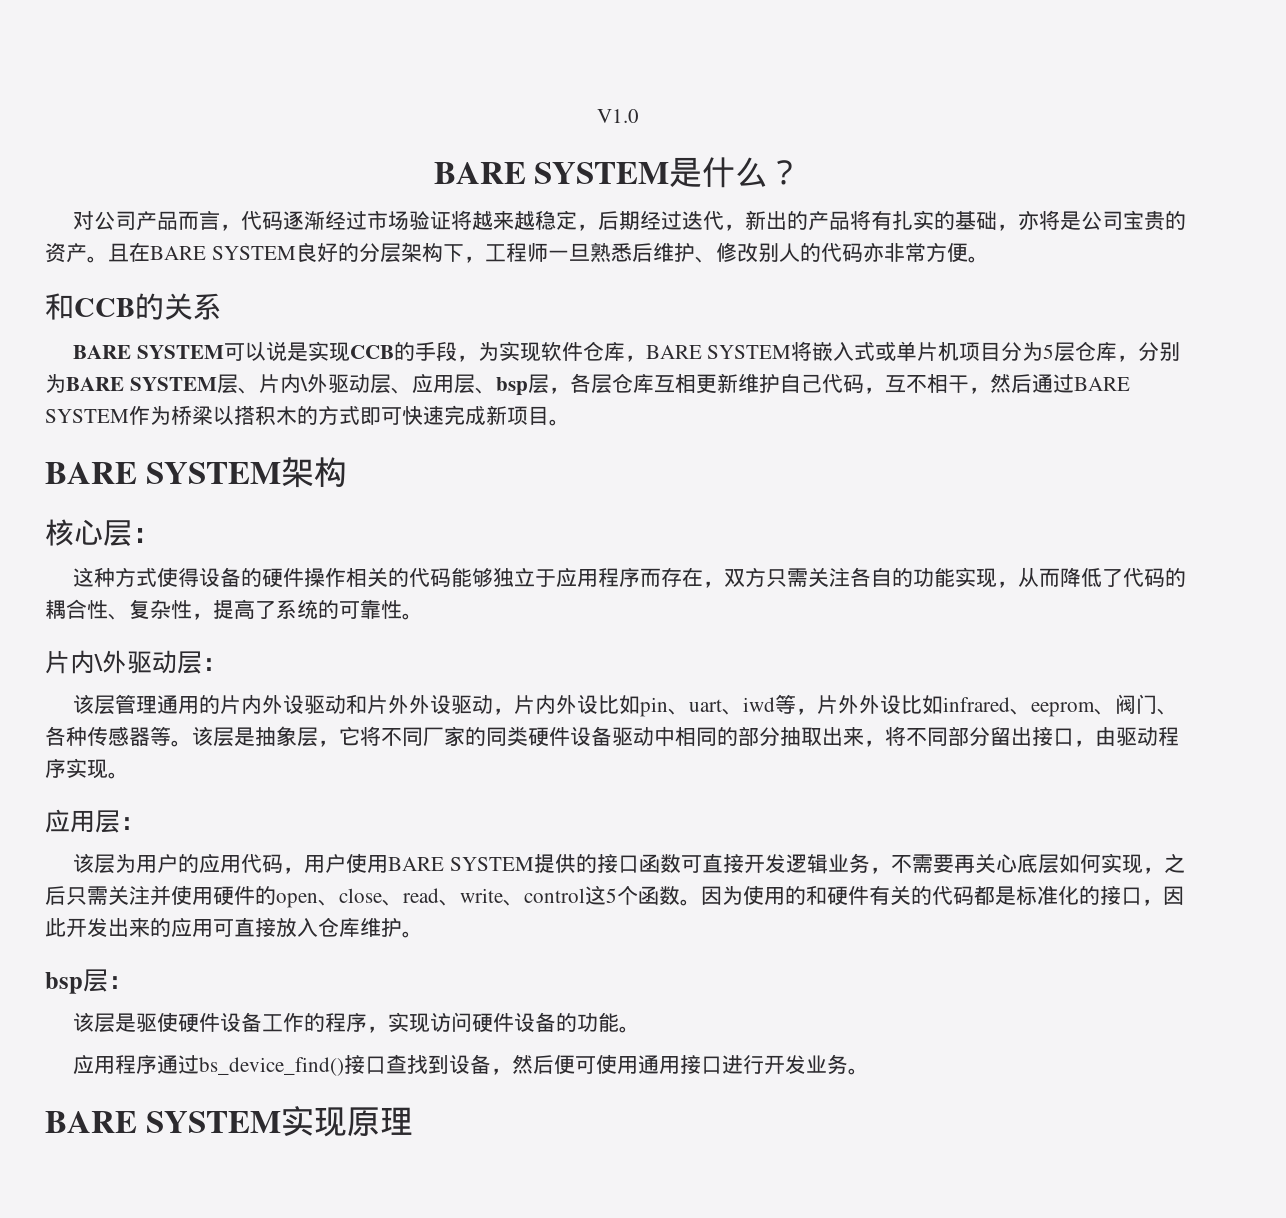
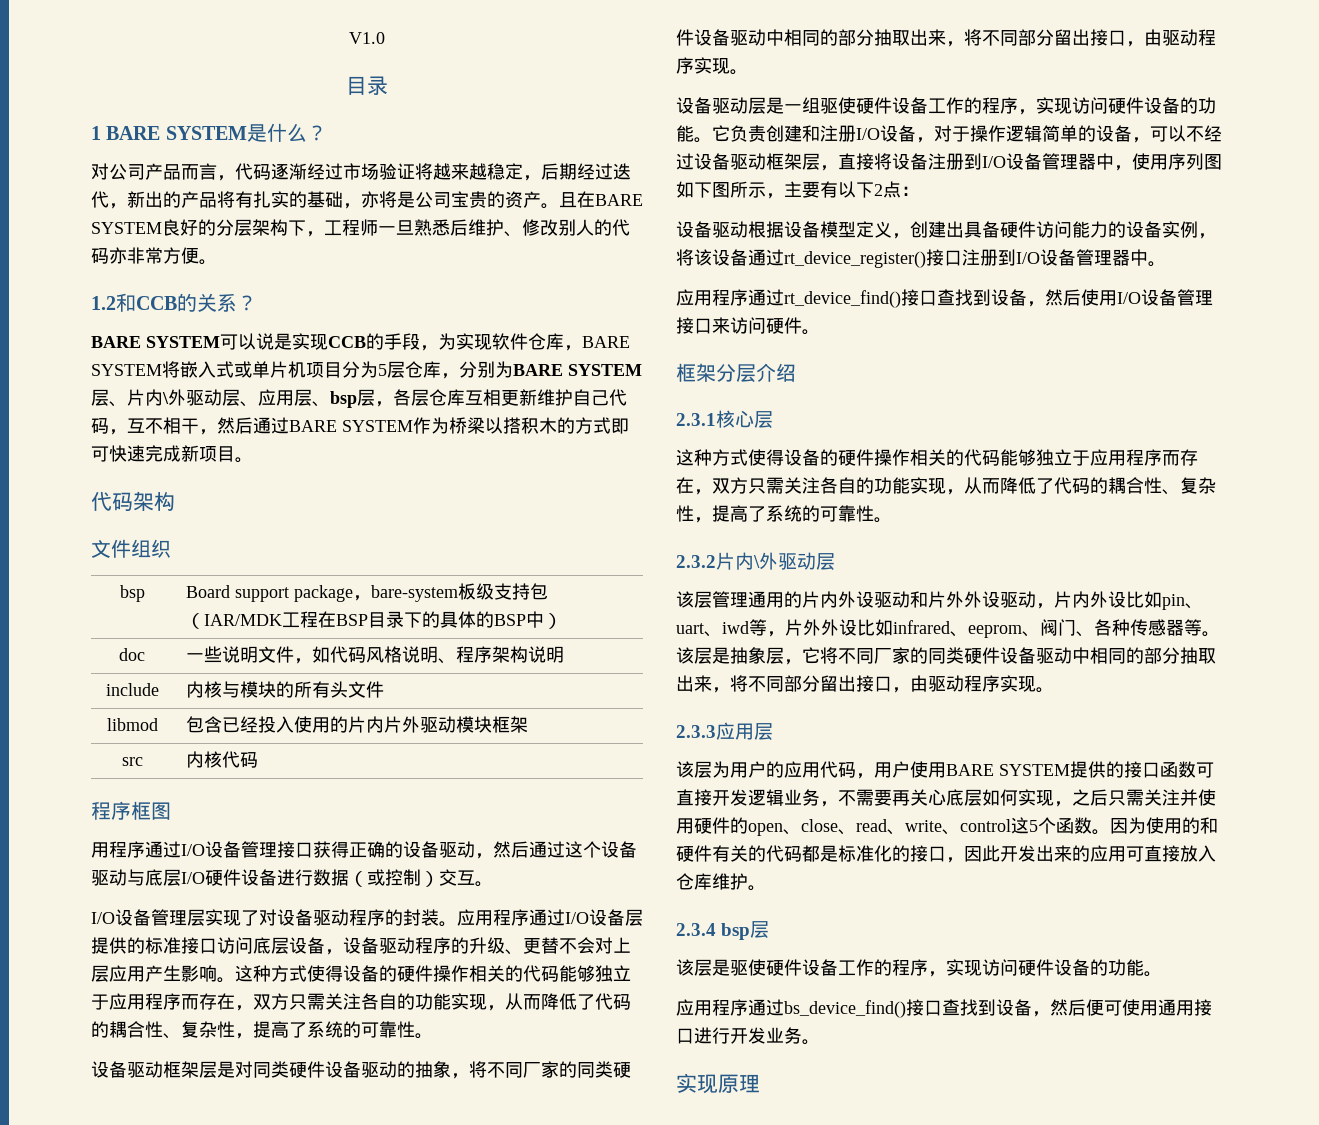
(639, 116) none -> [346,76,388,95] [91,126,101,140] 目录 // 1
(989, 259) none -> [91,296,116,310] 1.2
(222, 306) none -> [237,295,257,311] ？
[45,462,281,484] BARE SYSTEM -> [91,492,133,511] 代码
(347, 472) none -> [91,539,171,558] [119,585,145,602] [185,583,548,602] [185,611,562,629] [119,648,145,661] [185,646,564,664] [105,683,159,696] [185,681,384,698] [106,718,158,731] [185,716,528,733] [121,757,143,766] [185,751,258,768] [91,801,171,820] [91,841,637,859] [91,869,493,887] [91,909,643,927] [91,937,631,955] [91,965,631,983] [91,993,631,1011] [91,1021,433,1039] [91,1061,631,1079] [676,29,1216,47] [676,57,748,75] [676,97,1216,115] [676,125,1222,143] [676,153,1222,171] [676,181,919,199] [676,221,1216,239] [676,249,1166,268] [676,289,1213,308] [676,317,820,335] [676,363,796,383] [676,413,716,426] 文件组织 // bsp | Board support package，bare-system板级支持包（IAR/MDK工程在BSP目录下的具体的BSP中） // doc | 一些说明文件，如代码风格说明、程序架构说明 // include | 内核与模块的所有头文件 // libmod | 包含已经投入使用的片内片外驱动模块框架 // src | 内核代码 // 程序框图 // 用程序通过I/O设备管理接口获得正确的设备驱动，然后通过这个设备驱动与底层I/O硬件设备进行数据（或控制）交互。 // I/O设备管理层实现了对设备驱动程序的封装。应用程序通过I/O设备层提供的标准接口访问底层设备，设备驱动程序的升级、更替不会对上层应用产生影响。这种方式使得设备的硬件操作相关的代码能够独立于应用程序而存在，双方只需关注各自的功能实现，从而降低了代码的耦合性、复杂性，提高了系统的可靠性。 // 设备驱动框架层是对同类硬件设备驱动的抽象，将不同厂家的同类硬件设备驱动中相同的部分抽取出来，将不同部分留出接口，由驱动程序实现。 // 设备驱动层是一组驱使硬件设备工作的程序，实现访问硬件设备的功能。它负责创建和注册I/O设备，对于操作逻辑简单的设备，可以不经过设备驱动框架层，直接将设备注册到I/O设备管理器中，使用序列图如下图所示，主要有以下2点： // 设备驱动根据设备模型定义，创建出具备硬件访问能力的设备实例，将该设备通过rt_device_register()接口注册到I/O设备管理器中。 // 应用程序通过rt_device_find()接口查找到设备，然后使用I/O设备管理接口来访问硬件。 // 框架分层介绍 // 2.3.1
[132,528,161,543] ： -> (773, 419) none
[45,650,227,674] 片内\外驱动层： -> [676,552,835,570] 2.3.2片内\外驱动层
[45,809,145,833] 应用层： -> [676,722,773,740] 2.3.3应用层
[45,969,133,994] bsp层： -> [676,921,770,940] 2.3.4 bsp层
[45,1111,281,1133] BARE SYSTEM -> (820, 1042) none

